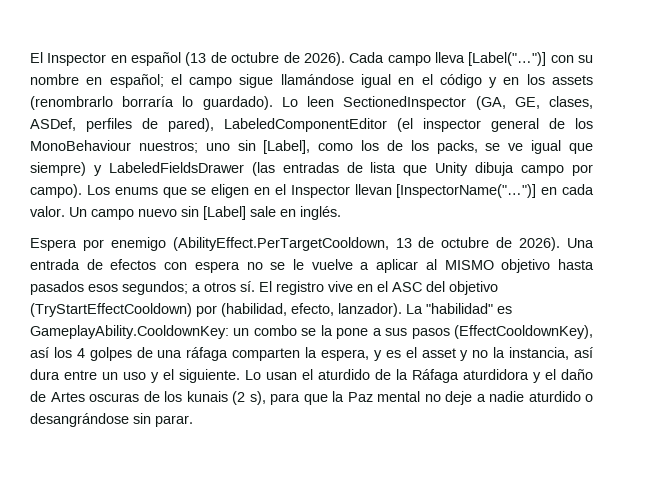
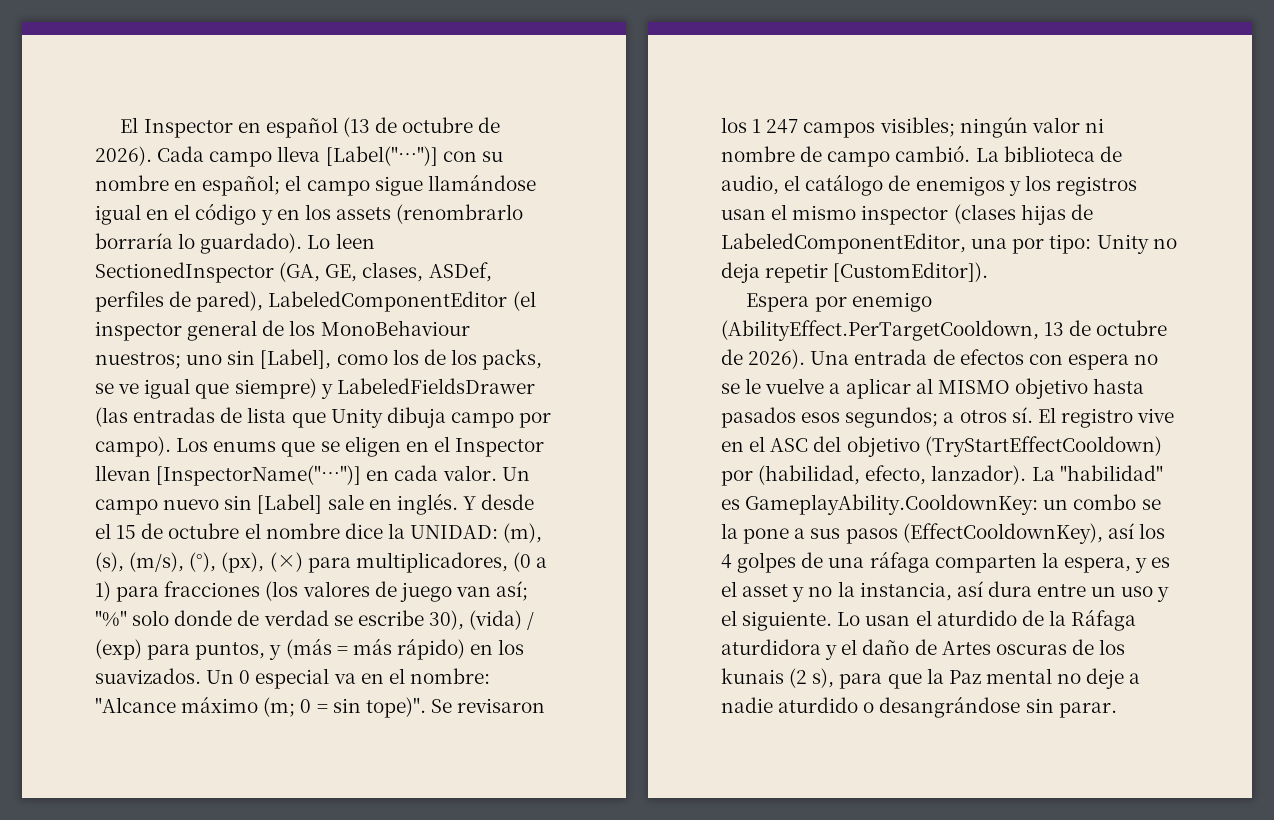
(341, 213) none -> [462,494,535,510] [95,523,543,543] [95,552,548,573] [95,581,529,602] [95,610,535,630] [95,638,525,660] [95,668,490,689] [95,696,546,718] [721,117,1104,138] [721,145,1122,167] [721,174,1137,196] [721,204,1093,225] [721,233,1177,254] [721,262,989,283] Y desde el 15 de octubre el nombre dice la UNIDAD: (m), (s), (m/s), (°), (px), (×) para multiplicadores, (0 a 1) para fracciones (los valores de juego van así; "%" solo donde de verdad se escribe 30), (vida) / (exp) para puntos, y (más = más rápido) en los suavizados. Un 0 especial va en el nombre: "Alcance máximo (m; 0 = sin tope)". Se revisaron los 1 247 campos visibles; ningún valor ni nombre de campo cambió. La biblioteca de audio, el catálogo de enemigos y los registros usan el mismo inspector (clases hijas de LabeledComponentEditor, una por tipo: Unity no deja repetir [CustomEditor]).

